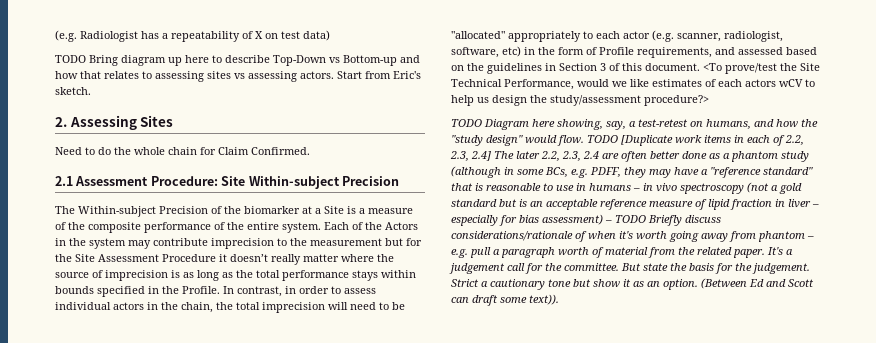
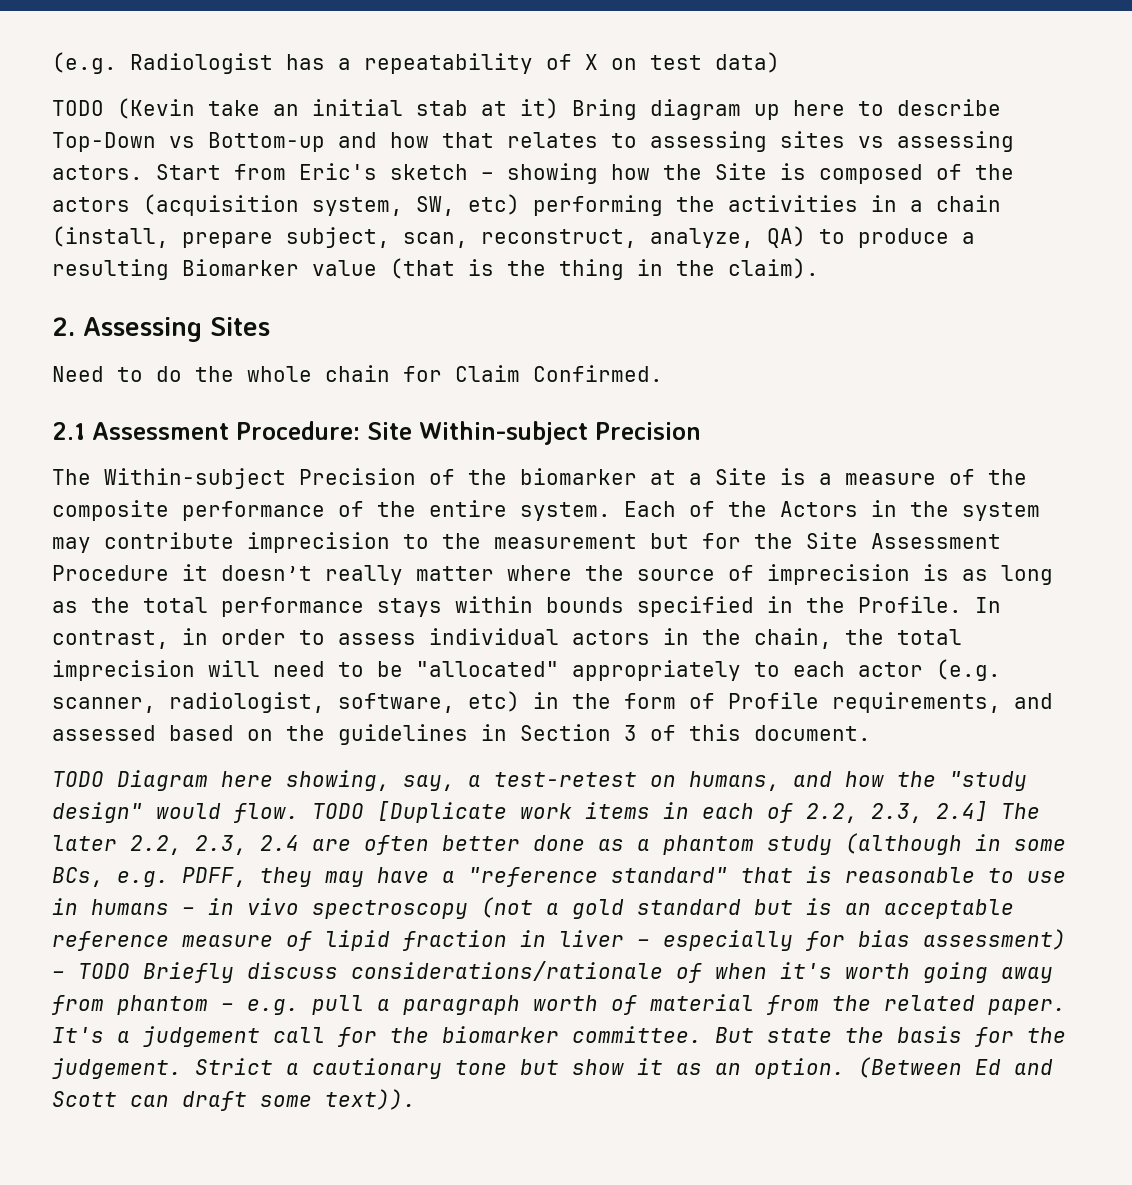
(86, 59) none -> [117,98,559,119] (Kevin take an initial stab at it)
[55,87,91,95] sketch. -> [390,163,1014,184] [52,194,1001,216] [52,226,975,248] [52,258,819,280] sketch – showing how the Site is composed of the actors (acquisition system, SW, etc) performing the activities in a chain (install, prepare subject, scan, reconstruct, analyze, QA) to produce a resulting Biomarker value (that is the thing in the claim).
[703,63,820,74] [451,79,815,90] [451,95,709,106] <To prove/test the Site Technical Performance, would we like estimates of each actors wCV to help us design the study/assessment procedure?> -> (871, 733) none
(562, 267) none -> [442,1026,559,1043] biomarker

